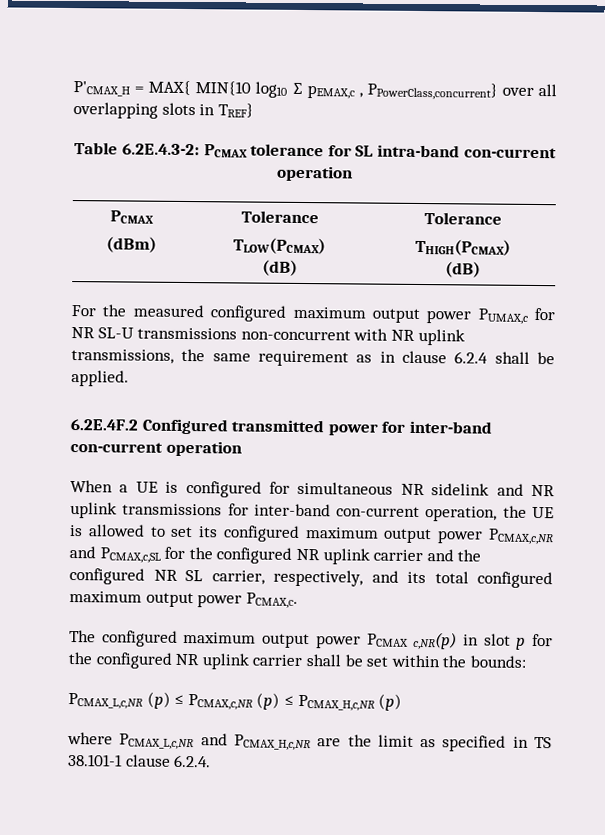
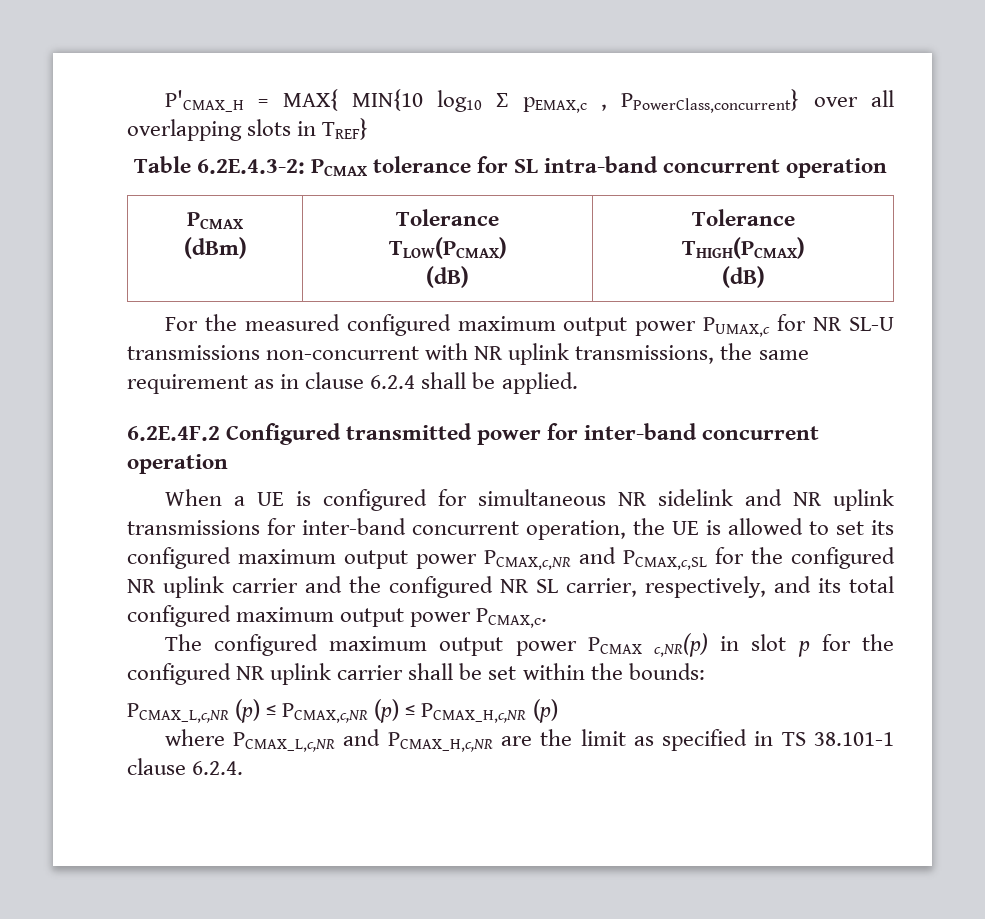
[463,147,557,159] con-current -> [663,159,781,173] concurrent
[70,442,163,453] con-current -> [702,426,820,440] concurrent
[336,506,421,518] con-current -> [412,521,519,535] concurrent

